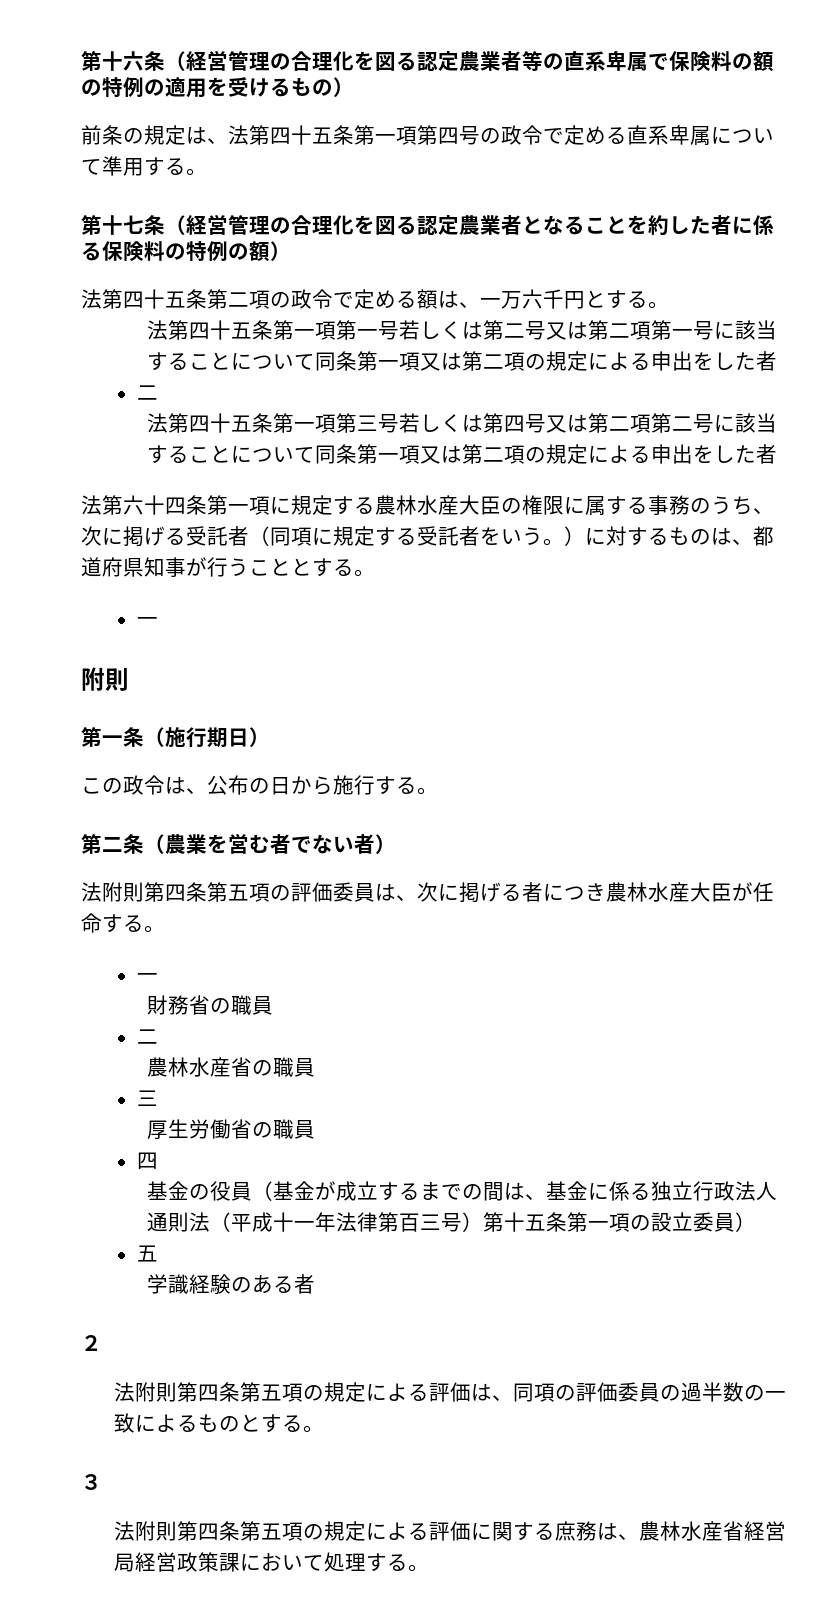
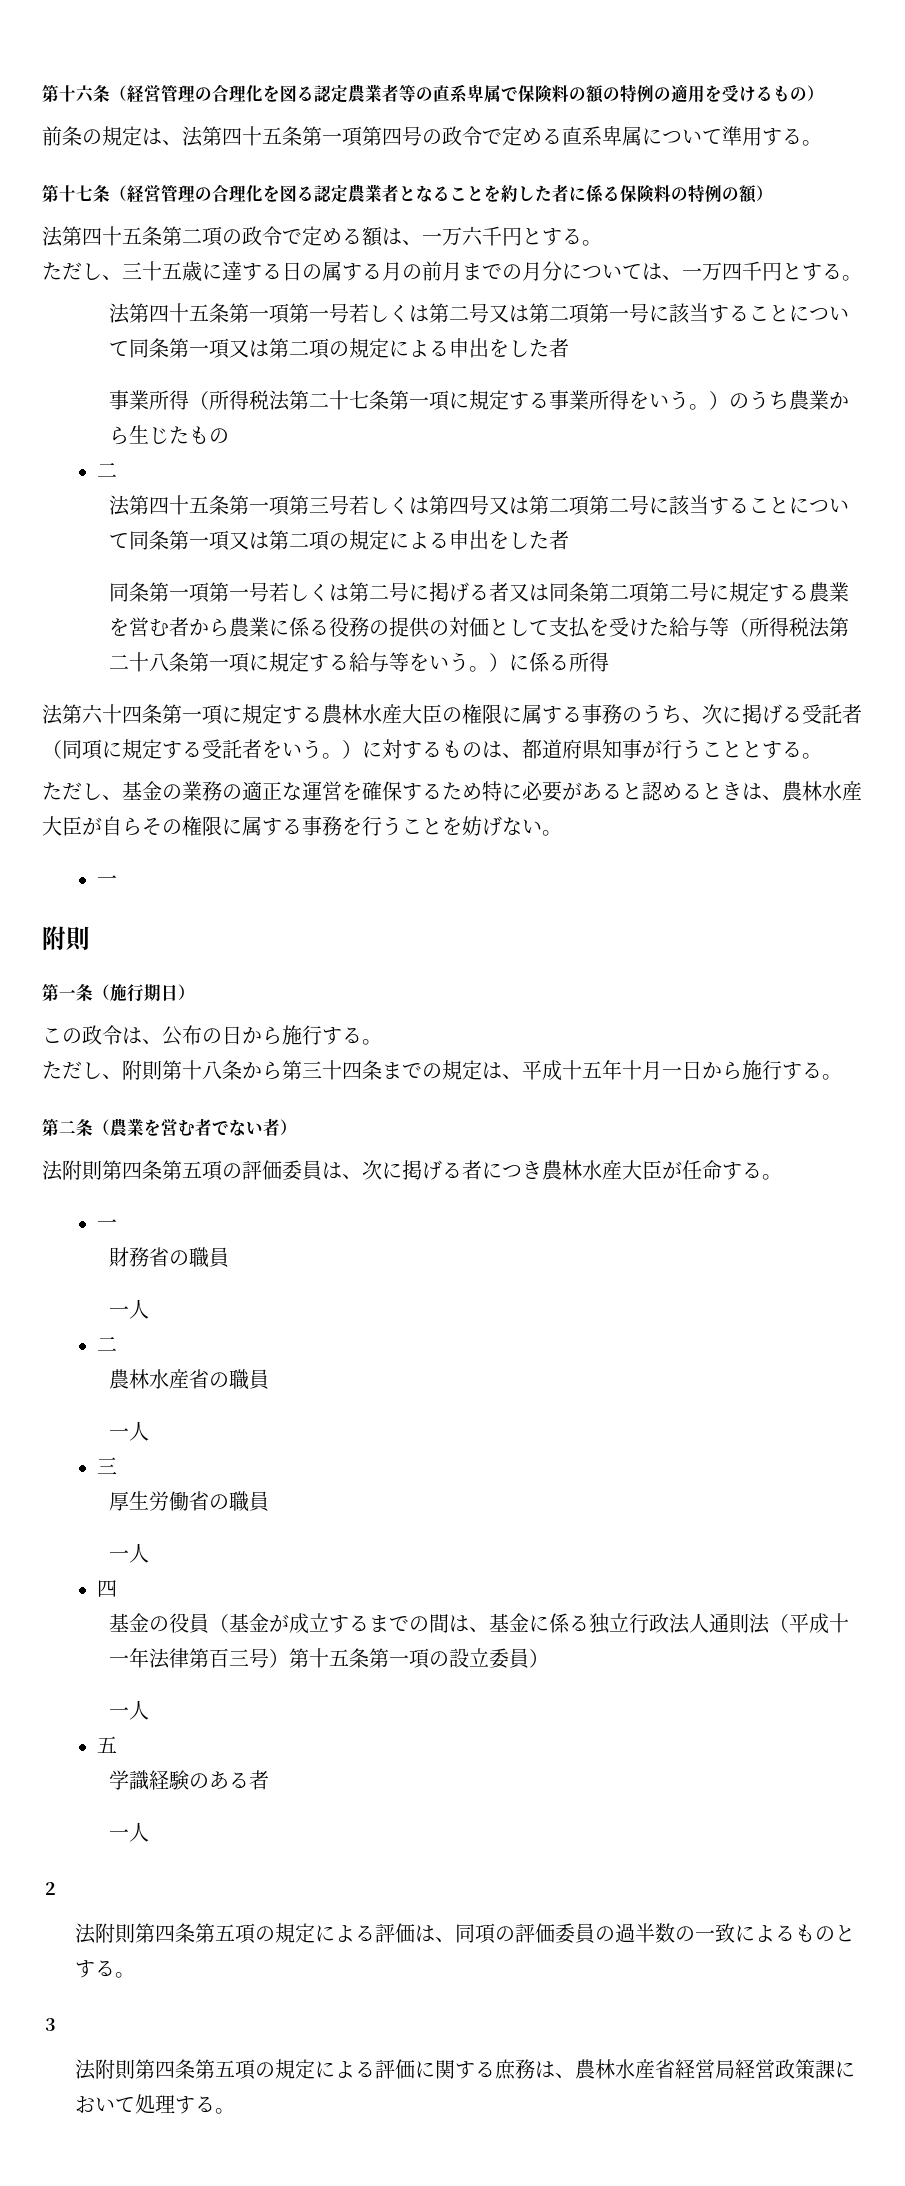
(669, 305) none -> [42,261,862,281] // ただし、三十五歳に達する日の属する月の前月までの月分については、一万四千円とする。
(778, 361) none -> [108,390,849,411] [108,425,229,445] // 事業所得（所得税法第二十七条第一項に規定する事業所得をいう。）のうち農業から生じたもの
(778, 454) none -> [108,582,849,603] [108,617,849,638] [108,652,609,673] // 同条第一項第一号若しくは第二号に掲げる者又は同条第二項第二号に規定する農業を営む者から農業に係る役務の提供の対価として支払を受けた給与等（所得税法第二十八条第一項に規定する給与等をいう。）に係る所得
(375, 573) none -> [42,781,862,802] [42,816,562,836] // ただし、基金の業務の適正な運営を確保するため特に必要があると認めるときは、農林水産大臣が自らその権限に属する事務を行うことを妨げない。
(438, 791) none -> [42,1060,842,1081] // ただし、附則第十八条から第三十四条までの規定は、平成十五年十月一日から施行する。
(274, 1005) none -> [108,1299,149,1319] // 一人
(316, 1067) none -> [108,1421,149,1441] // 一人
(316, 1129) none -> [108,1543,149,1563] // 一人
(757, 1222) none -> [108,1700,149,1720] // 一人
(316, 1284) none -> [108,1822,149,1842] // 一人

